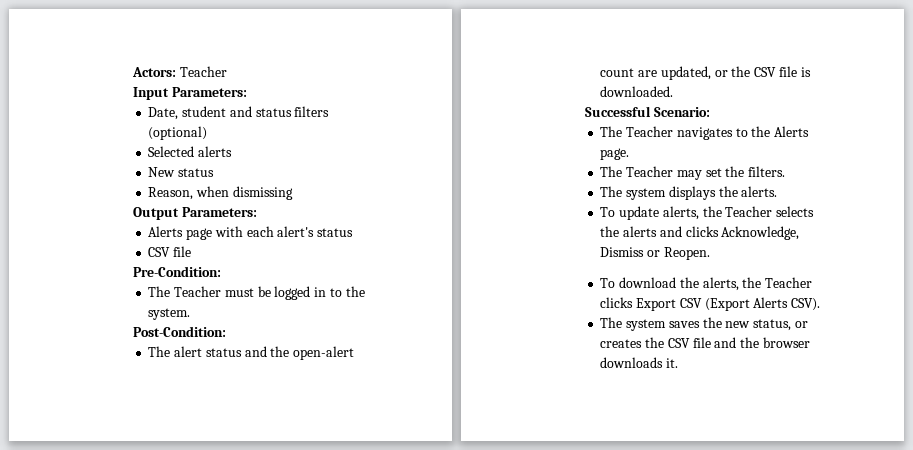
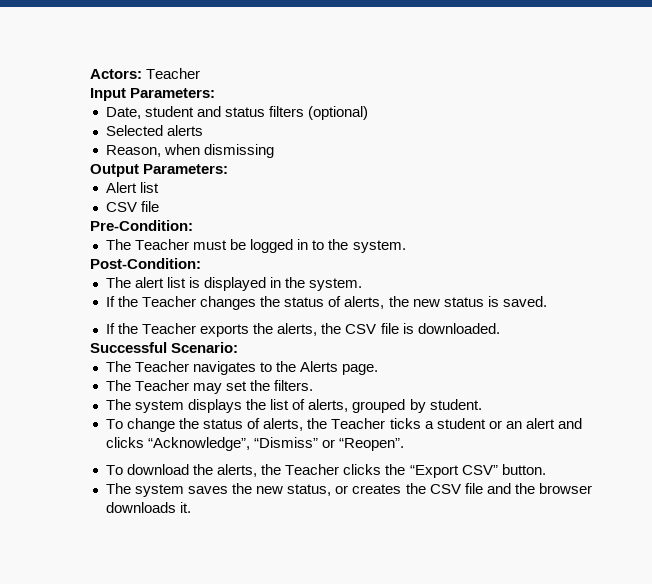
[148,167,215,177] // New status -> (204, 130) none
[148,226,354,240] Alerts page with each alert's status -> [106,182,160,193] Alert list
[205,346,355,360] [600,66,728,80] status and the open-alert count are updated, or -> [167,277,363,291] [106,296,547,310] [106,323,318,337] list is displayed in the system. // If the Teacher changes the status of alerts, the new status is saved. // If the Teacher exports the alerts,
[741,186,778,197] [600,206,815,220] [600,226,800,240] [600,247,710,260] alerts. // To update alerts, the Teacher selects the alerts and clicks Acknowledge, Dismiss or Reopen. -> [270,399,482,413] [106,418,582,432] [106,437,405,451] list of alerts, grouped by student. // To change the status of alerts, the Teacher ticks a student or an alert and clicks “Acknowledge”, “Dismiss” or “Reopen”.
[636,297,821,311] Export CSV (Export Alerts CSV). -> [385,464,546,478] the “Export CSV” button.

